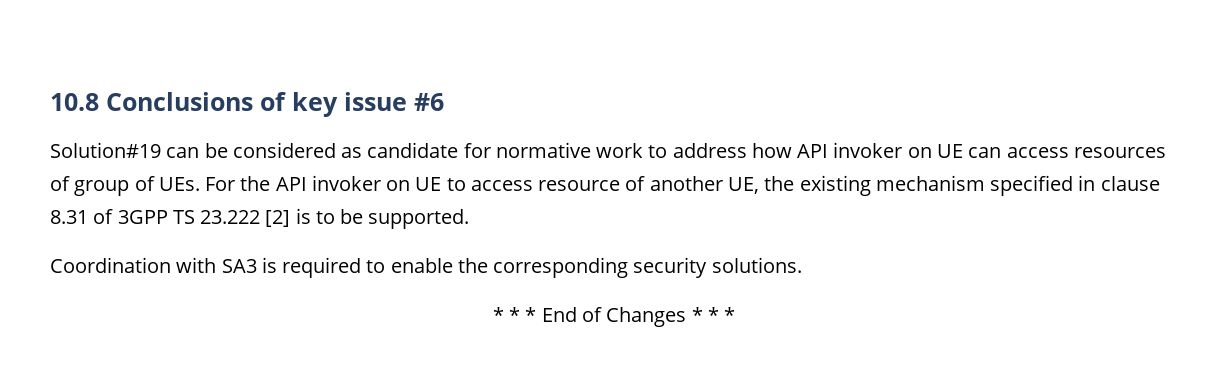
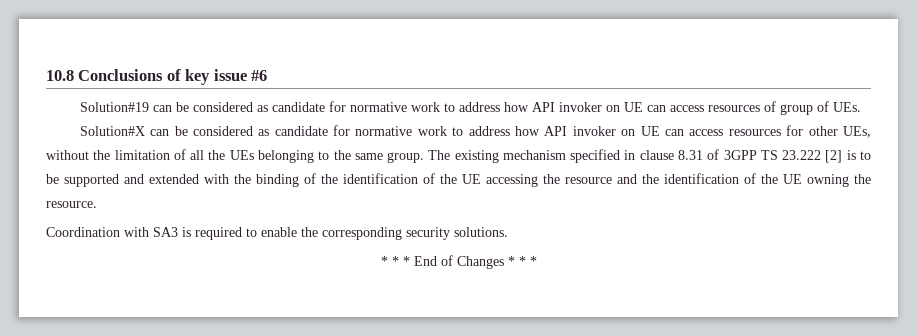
[205,175,795,194] For the API invoker on UE to access resource of another UE, the -> [79,125,871,138] [46,149,451,163] // Solution#X can be considered as candidate for normative work to address how API invoker on UE can access resources for other UEs, without the limitation of all the UEs belonging to the same group. The
[368,209,470,229] supported. -> [64,173,871,187] [46,201,97,208] supported and extended with the binding of the identification of the UE accessing the resource and the identification of the UE owning the resource.

